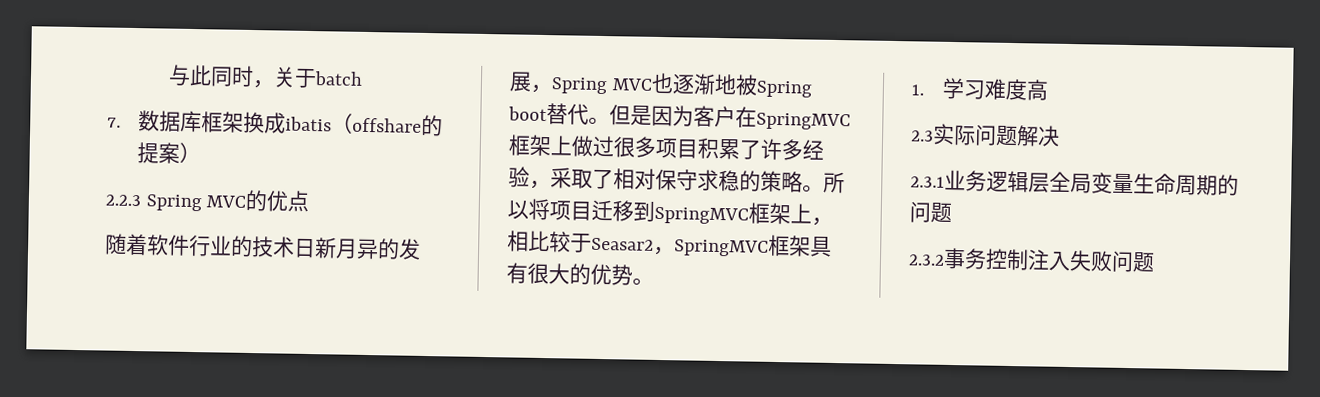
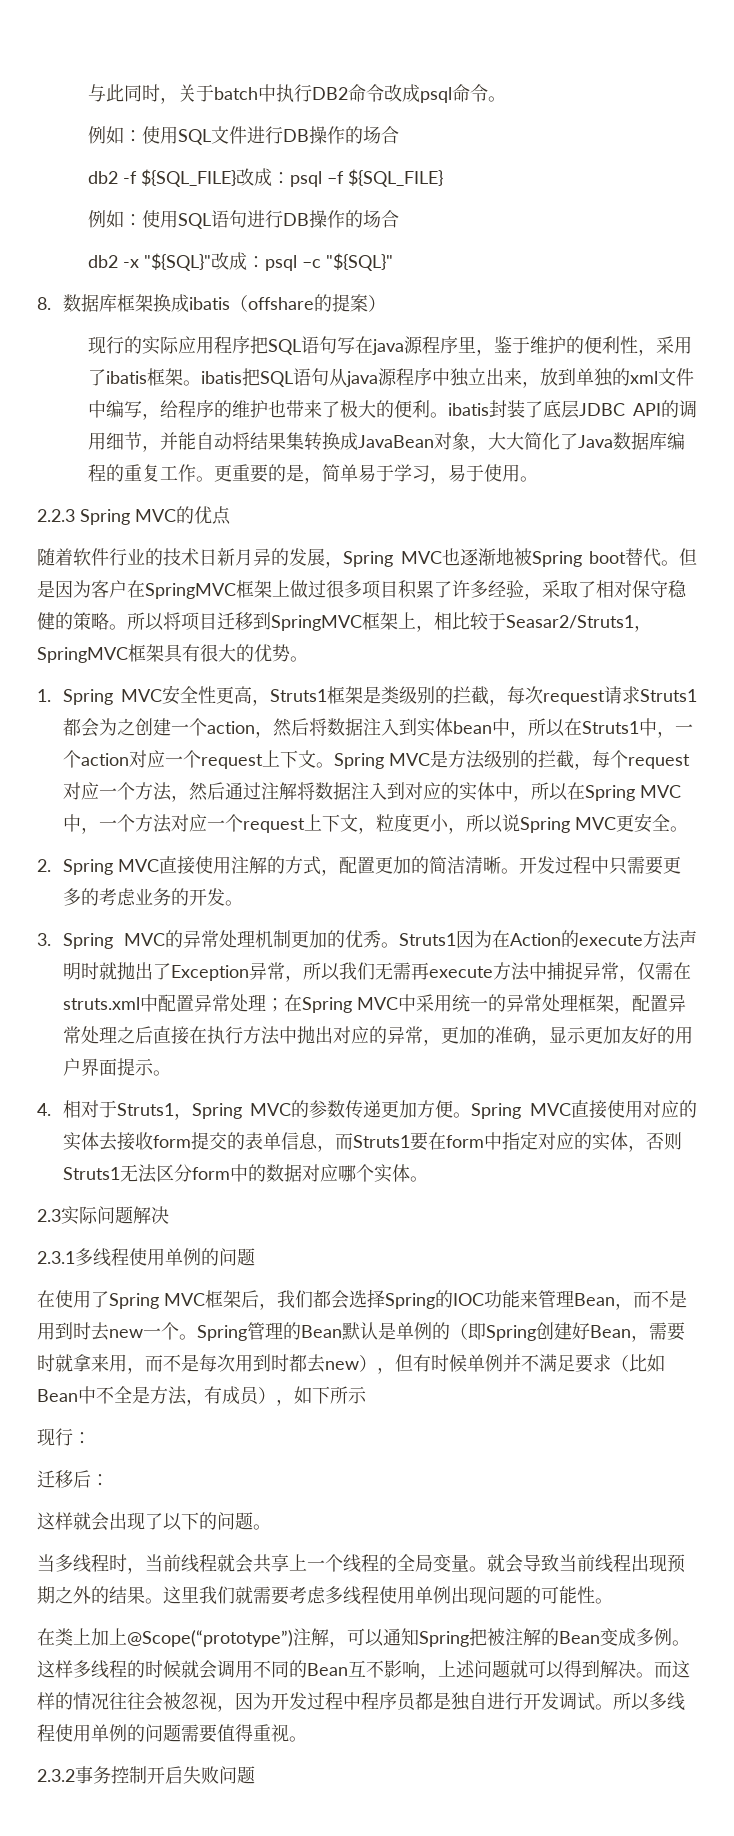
[107,117,121,128] // 7. -> [258,84,507,103] [88,126,400,145] [88,168,444,187] [88,210,400,229] [88,252,394,271] [37,297,51,310] 中执行DB2命令改成psql命令。 // 例如：使用SQL文件进行DB操作的场合 // db2 -f ${SQL_FILE}改成：psql –f ${SQL_FILE} // 例如：使用SQL语句进行DB操作的场合 // db2 -x "${SQL}"改成：psql –c "${SQL}" // 8.
(201, 153) none -> [88,336,693,356] [88,368,695,388] [88,399,697,420] [88,432,686,452] [88,464,539,484] // 现行的实际应用程序把SQL语句写在java源程序里，鉴于维护的便利性，采用了ibatis框架。ibatis把SQL语句从java源程序中独立出来，放到单独的xml文件中编写，给程序的维护也带来了极大的便利。ibatis封装了底层JDBC API的调用细节，并能自动将结果集转换成JavaBean对象，大大简化了Java数据库编程的重复工作。更重要的是，简单易于学习，易于使用。
[697,169,740,192] 求稳 -> [668,580,687,598] [37,612,55,630] 稳健
[591,237,654,251] Seasar2 -> [506,615,634,629] Seasar2/Struts1
[941,77,1049,101] 学习难度高 -> [62,685,697,706] [62,718,693,738] [62,750,690,770] [62,782,681,802] [62,813,688,834] [37,856,681,876] [62,888,243,906] [37,930,697,949] [62,961,691,982] [62,994,686,1014] [62,1026,693,1046] [62,1058,171,1076] [37,1100,697,1120] [62,1131,682,1152] [62,1164,428,1183] Spring MVC安全性更高，Struts1框架是类级别的拦截，每次request请求Struts1都会为之创建一个action，然后将数据注入到实体bean中，所以在Struts1中，一个action对应一个request上下文。Spring MVC是方法级别的拦截，每个request对应一个方法，然后通过注解将数据注入到对应的实体中，所以在Spring MVC中，一个方法对应一个request上下文，粒度更小，所以说Spring MVC更安全。 // 2. Spring MVC直接使用注解的方式，配置更加的简洁清晰。开发过程中只需要更多的考虑业务的开发。 // 3. Spring MVC的异常处理机制更加的优秀。Struts1因为在Action的execute方法声明时就抛出了Exception异常，所以我们无需再execute方法中捕捉异常，仅需在struts.xml中配置异常处理；在Spring MVC中采用统一的异常处理框架，配置异常处理之后直接在执行方法中抛出对应的异常，更加的准确，显示更加友好的用户界面提示。 // 4.相对于Struts1，Spring MVC的参数传递更加方便。Spring MVC直接使用对应的实体去接收form提交的表单信息，而Struts1要在form中指定对应的实体，否则Struts1无法区分form中的数据对应哪个实体。
[944,169,1239,196] [909,201,952,223] 业务逻辑层全局变量生命周期的问题 -> [75,1248,255,1267] [37,1289,687,1310] [37,1322,685,1342] [37,1354,665,1374] [37,1386,367,1406] [37,1428,91,1446] [37,1470,109,1488] [37,1512,271,1531] [37,1554,685,1574] [37,1586,613,1605] [37,1628,690,1648] [37,1660,690,1680] [37,1692,685,1712] [37,1724,307,1743] 多线程使用单例的问题 // 在使用了Spring MVC框架后，我们都会选择Spring的IOC功能来管理Bean，而不是用到时去new一个。Spring管理的Bean默认是单例的（即Spring创建好Bean，需要时就拿来用，而不是每次用到时都去new），但有时候单例并不满足要求（比如Bean中不全是方法，有成员），如下所示 // 现行： // 迁移后： // 这样就会出现了以下的问题。 // 当多线程时，当前线程就会共享上一个线程的全局变量。就会导致当前线程出现预期之外的结果。这里我们就需要考虑多线程使用单例出现问题的可能性。 // 在类上加上@Scope(“prototype”)注解，可以通知Spring把被注解的Bean变成多例。这样多线程的时候就会调用不同的Bean互不影响，上述问题就可以得到解决。而这样的情况往往会被忽视，因为开发过程中程序员都是独自进行开发调试。所以多线程使用单例的问题需要值得重视。
[1027,249,1071,272] 注入 -> [147,1766,183,1784] 开启

